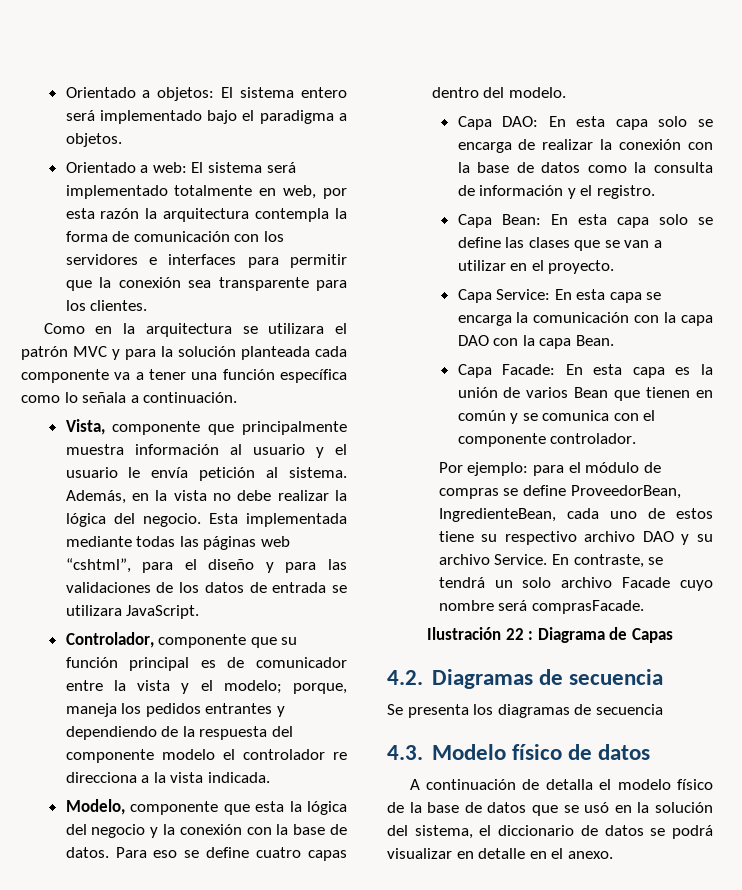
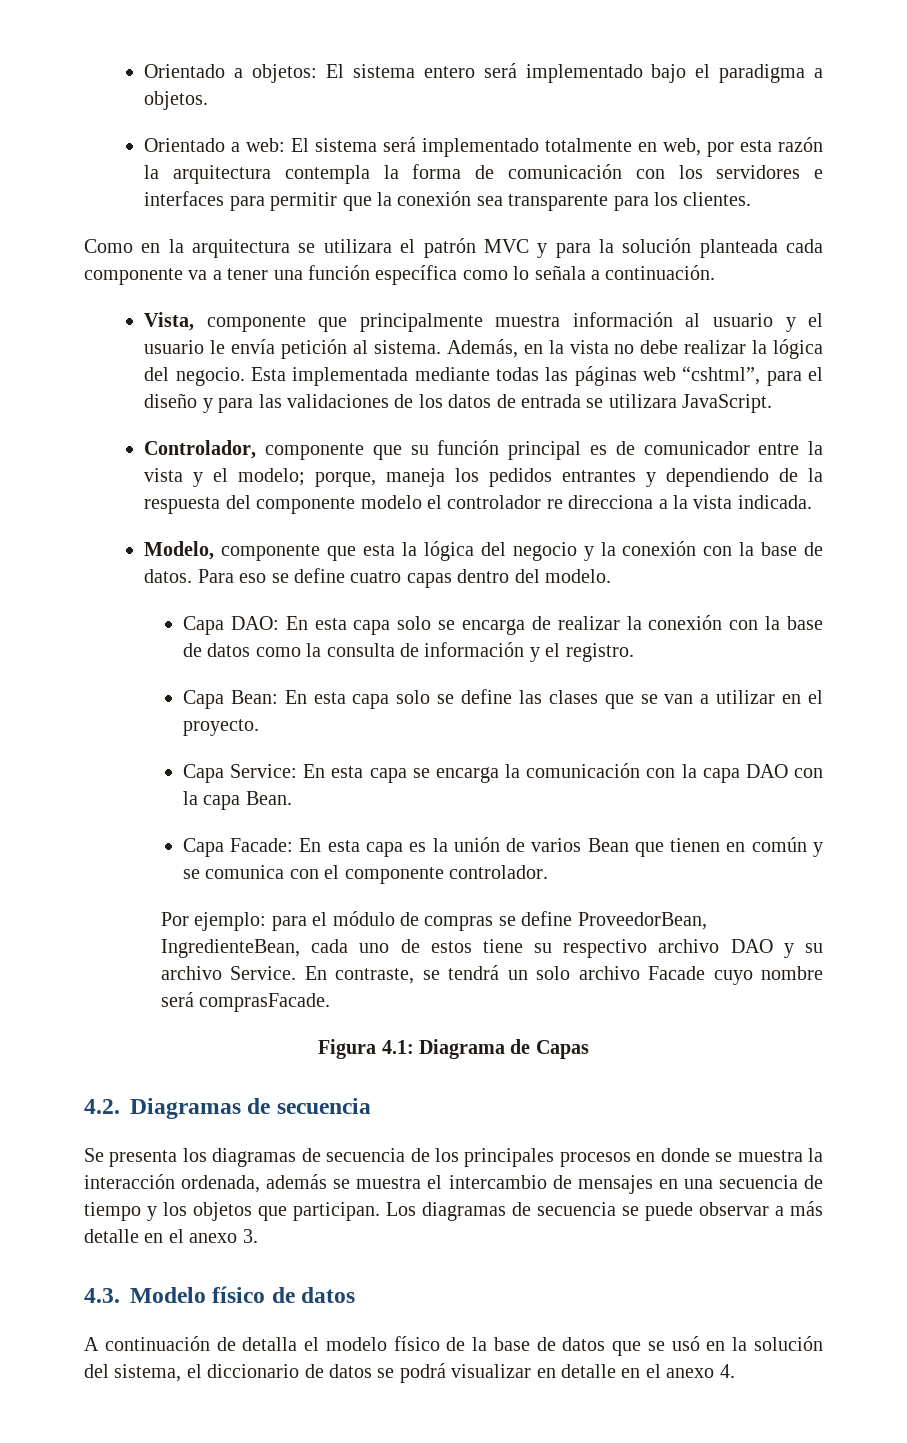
[427,627,534,640] Ilustración 22 : -> [318,1039,414,1059] Figura 4.1:
(663, 709) none -> [410,1148,824,1167] [84,1174,823,1194] [84,1201,823,1221] [84,1229,258,1243] de los principales procesos en donde se muestra la interacción ordenada, además se muestra el intercambio de mensajes en una secuencia de tiempo y los objetos que participan. Los diagramas de secuencia se puede observar a más detalle en el anexo 3.
[567,851,613,859] anexo. -> [666,1364,735,1378] anexo 4.

